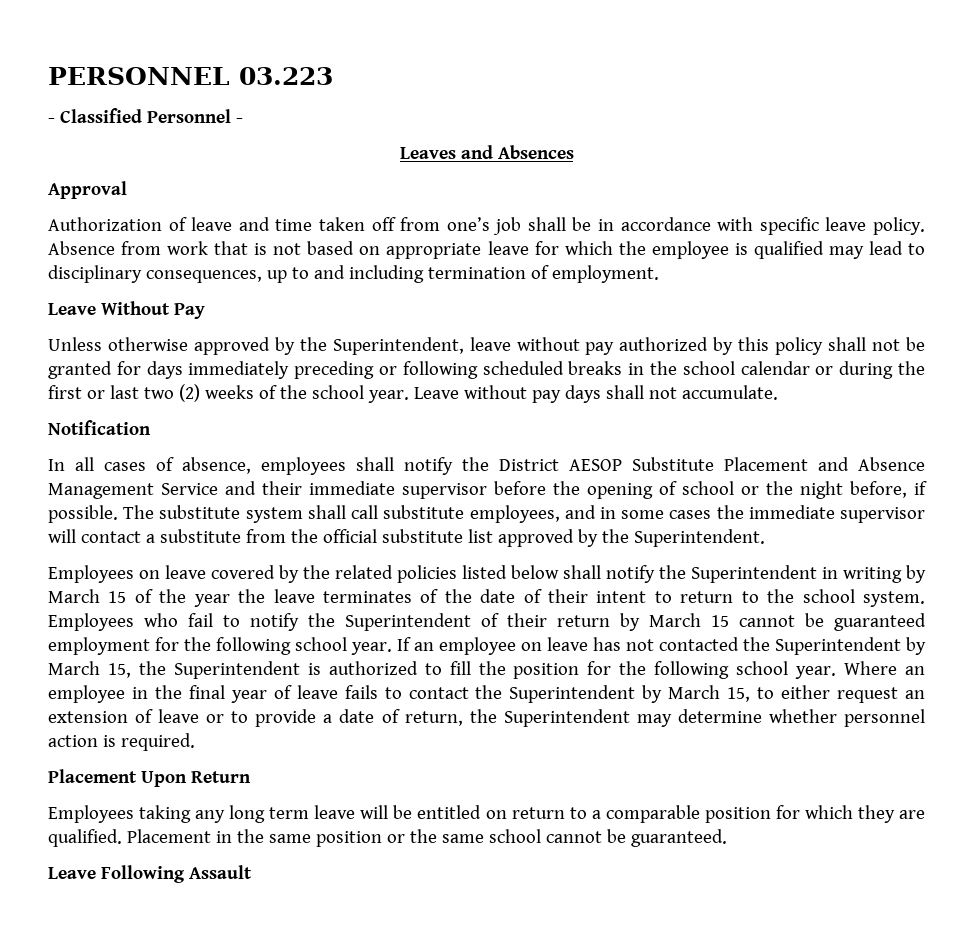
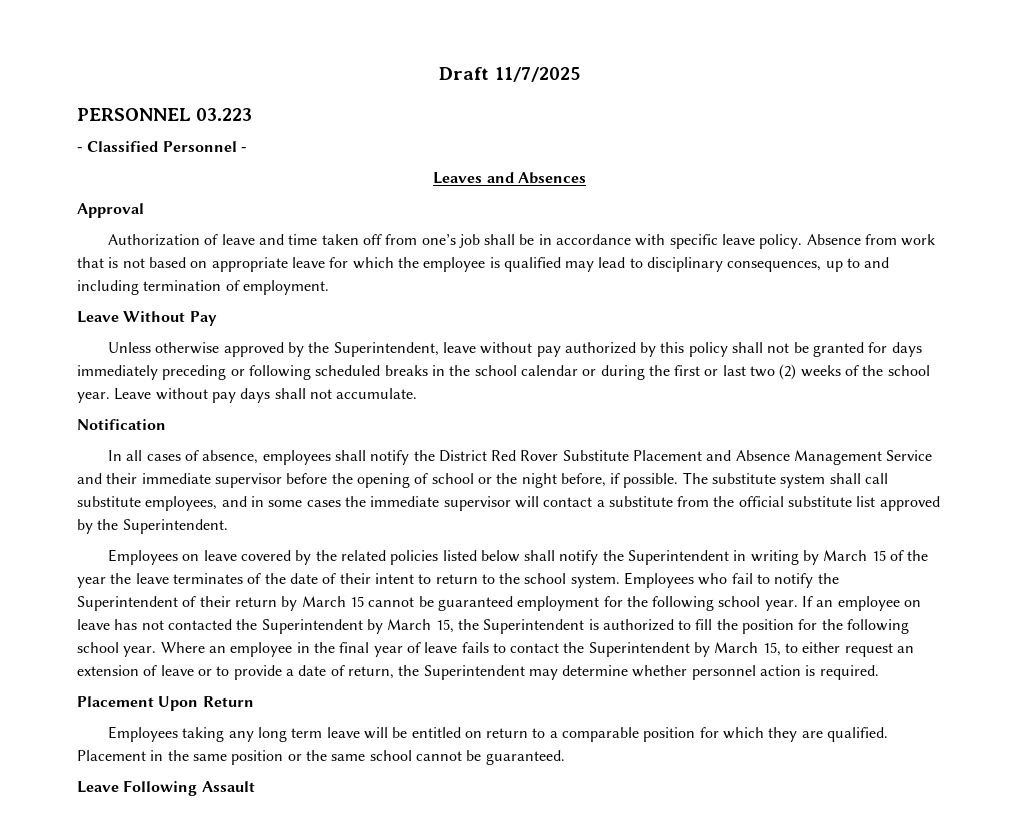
(48, 76) none -> [439,67,580,82] Draft 11/7/2025 //
[569,459,622,471] AESOP -> [491,450,559,461] Red Rover

